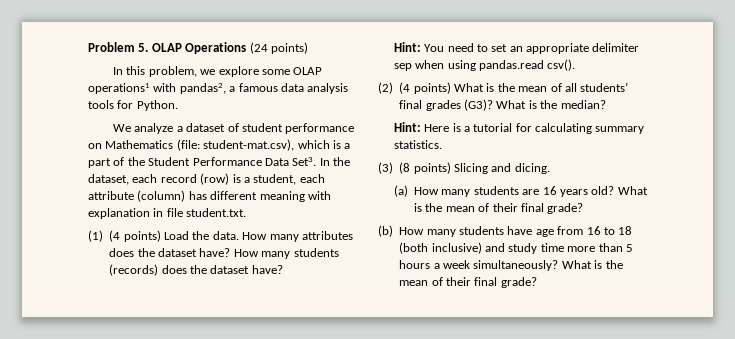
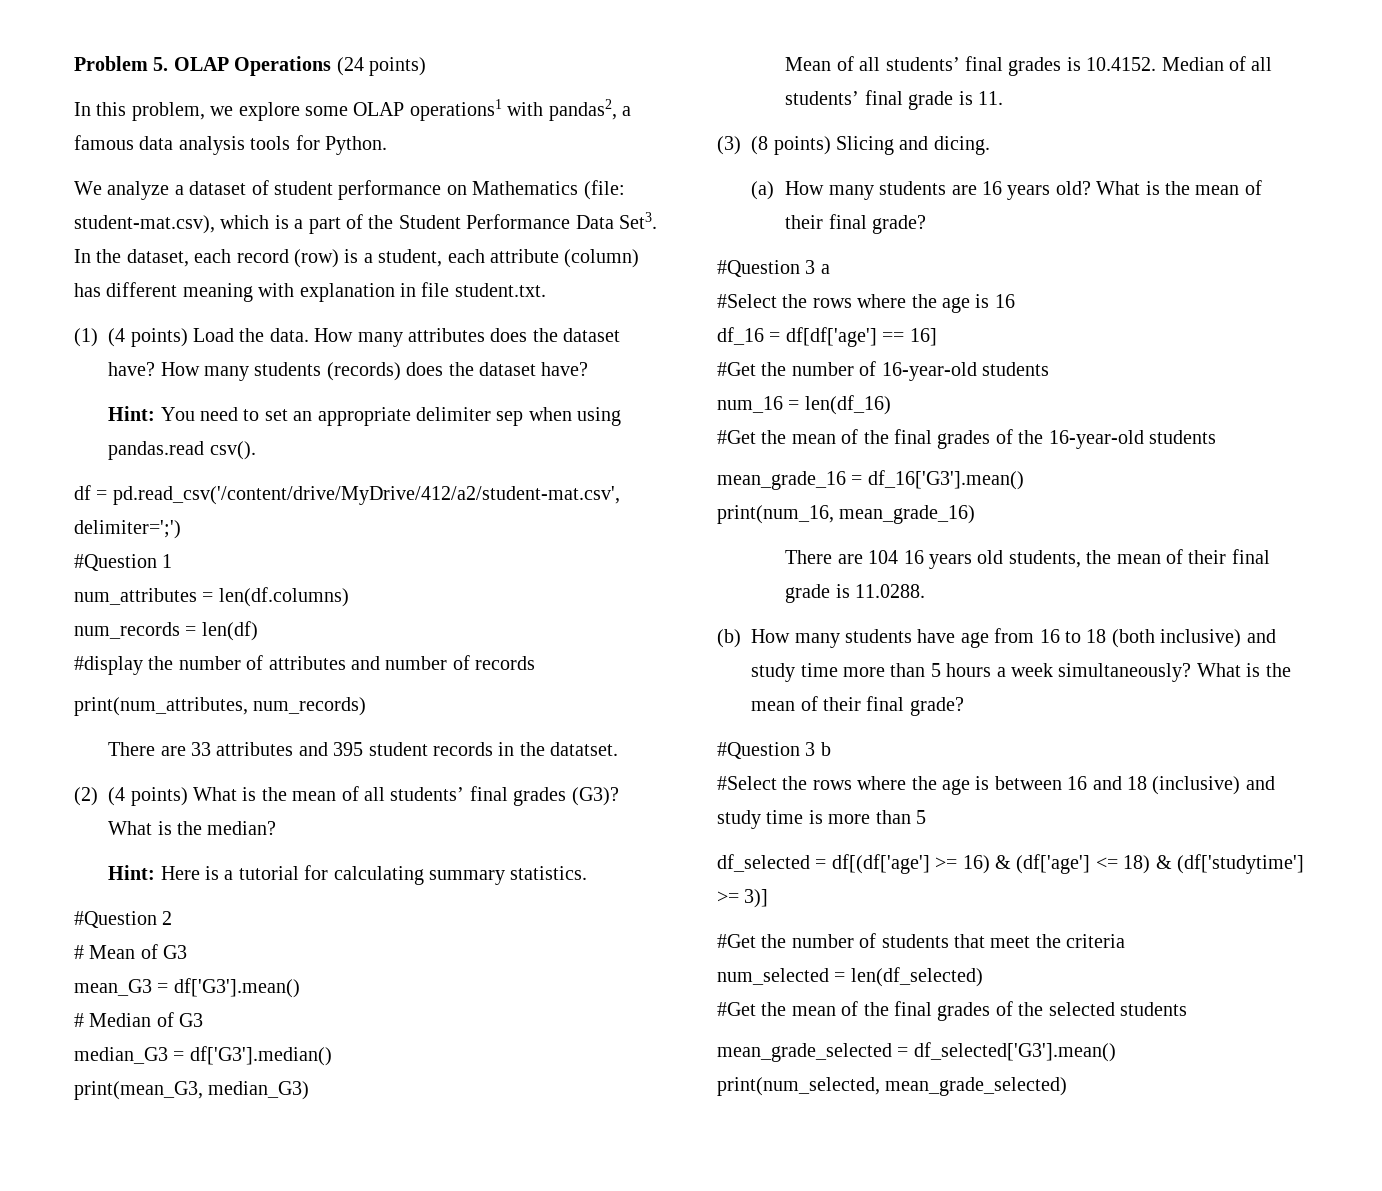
(576, 65) none -> [74,485,620,505] [74,520,181,539] [74,554,173,571] [74,587,349,607] [74,621,258,641] [74,655,536,675] [74,697,367,716] [108,742,619,756] // df = pd.read_csv('/content/drive/MyDrive/412/a2/student-mat.csv', delimiter=';') // #Question 1 // num_attributes = len(df.columns) // num_records = len(df) // #display the number of attributes and number of records // print(num_attributes, num_records) // There are 33 attributes and 395 student records in the datatset.
(442, 144) none -> [74,911,173,928] [74,944,188,959] [74,978,300,998] [74,1012,204,1027] [74,1046,332,1066] [74,1081,310,1100] [785,56,1273,76] [785,90,1004,110] // #Question 2 // # Mean of G3 // mean_G3 = df['G3'].mean() // # Median of G3 // median_G3 = df['G3'].median() // print(mean_G3, median_G3) // Mean of all students’ final grades is 10.4152. Median of all students’ final grade is 11.
(584, 208) none -> [717,260,830,277] [717,294,1015,313] [717,327,937,347] [717,361,1049,381] [717,395,891,415] [717,429,1216,449] [717,470,1024,490] [717,505,976,524] [785,549,1270,569] [785,584,926,603] // #Question 3 a // #Select the rows where the age is 16 // df_16 = df[df['age'] == 16] // #Get the number of 16-year-old students // num_16 = len(df_16) // #Get the mean of the final grades of the 16-year-old students // mean_grade_16 = df_16['G3'].mean() // print(num_16, mean_grade_16) // There are 104 16 years old students, the mean of their final grade is 11.0288.
(537, 282) none -> [717,742,831,759] [717,776,1275,795] [717,810,926,829] [717,854,1304,874] [717,889,769,908] [717,933,1126,948] [717,967,983,987] [717,1001,1187,1021] [717,1042,1116,1062] [717,1077,1068,1096] // #Question 3 b // #Select the rows where the age is between 16 and 18 (inclusive) and study time is more than 5 // df_selected = df[(df['age'] >= 16) & (df['age'] <= 18) & (df['studytime'] >= 3)] // #Get the number of students that meet the criteria // num_selected = len(df_selected) // #Get the mean of the final grades of the selected students // mean_grade_selected = df_selected['G3'].mean() // print(num_selected, mean_grade_selected)

